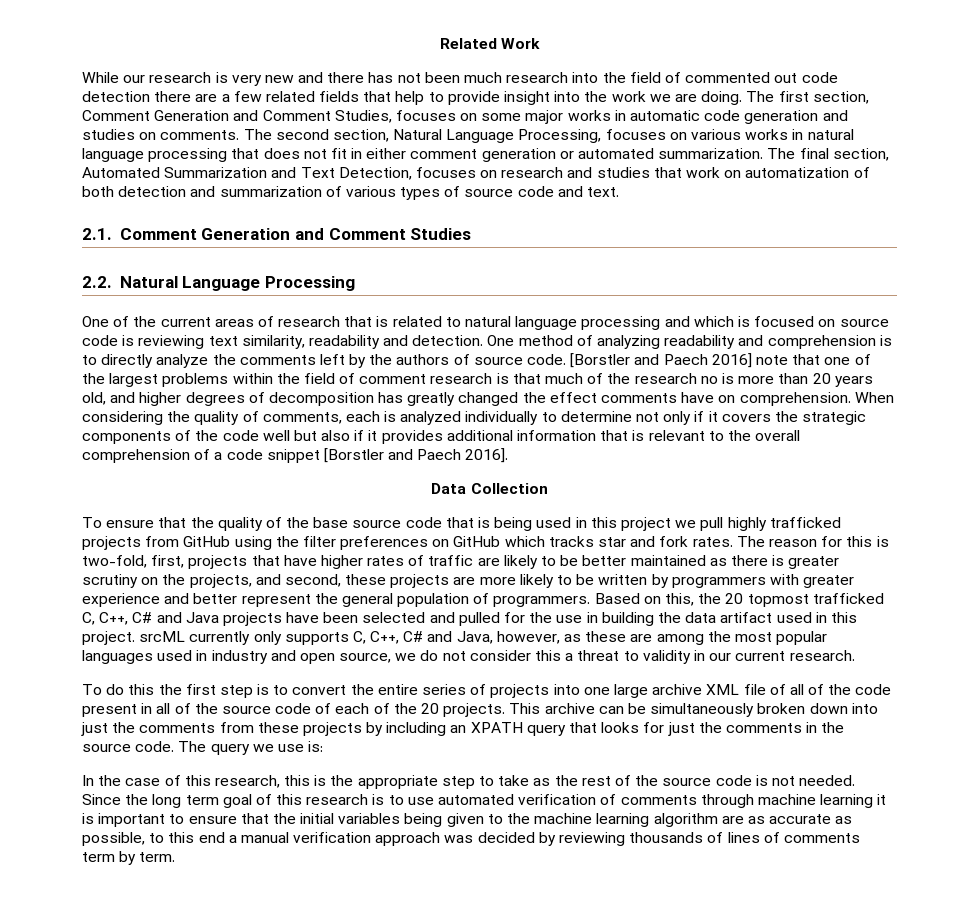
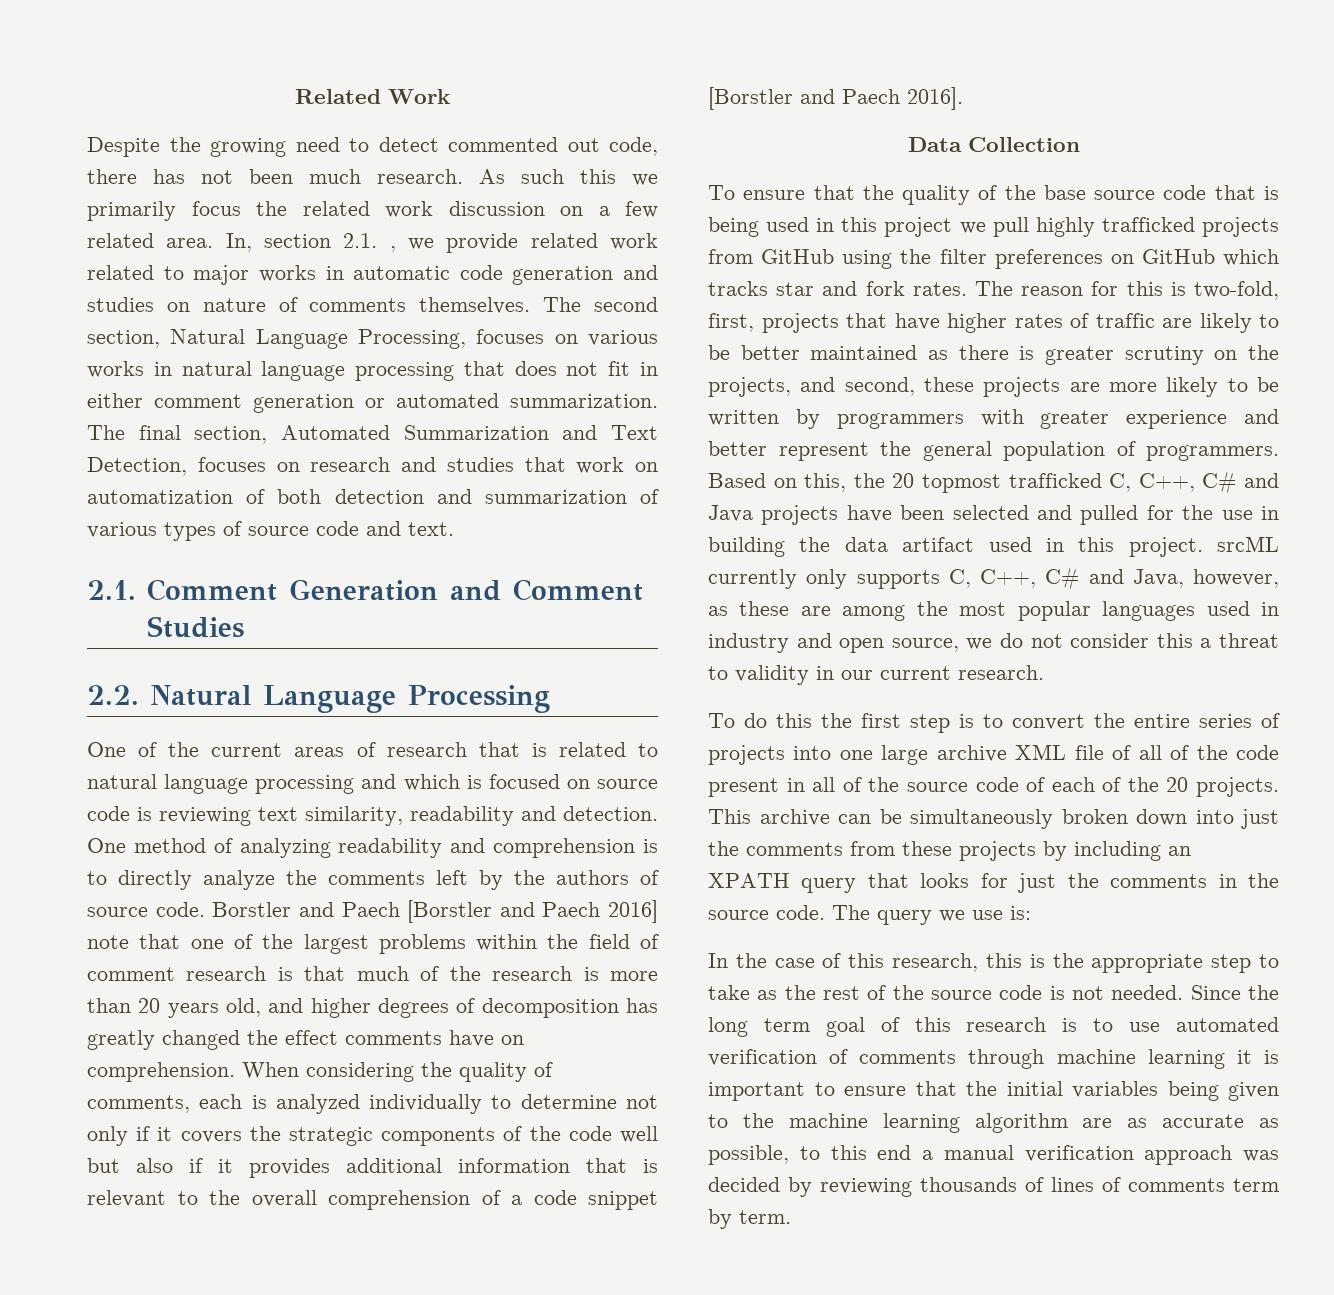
[82,72,324,86] While our research is very new and -> [87,137,658,157] Despite the growing need to detect commented out code,
[506,72,838,83] [82,91,869,105] [82,110,522,123] research into the field of commented out code detection there are a few related fields that help to provide insight into the work we are doing. The first section, Comment Generation and Comment Studies, focuses on some -> [377,169,658,186] [87,201,658,221] [87,233,658,253] [87,265,184,280] research. As such this we primarily focus the related work discussion on a few related area. In, section 2.1. , we provide related work related to
[160,130,240,140] comments. -> [202,297,531,314] nature of comments themselves.
(567, 359) none -> [212,902,400,917] Borstler and Paech
[700,376,718,384] no -> (573, 973) none

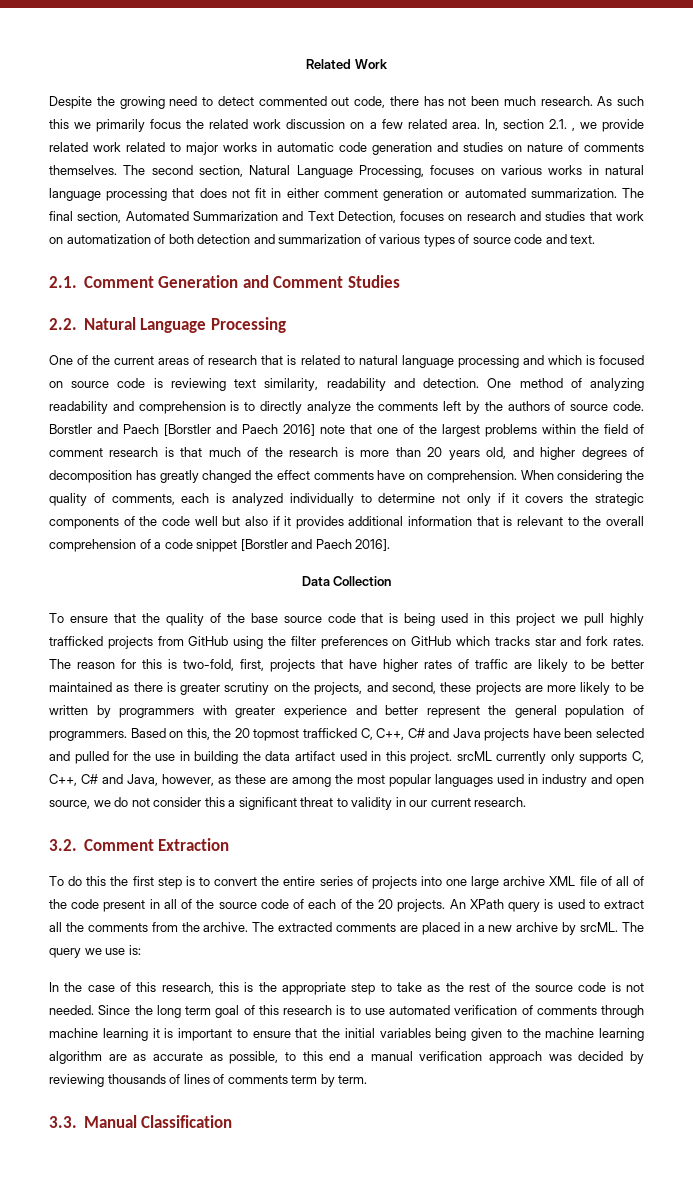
(1212, 643) none -> [238,797,297,810] significant
(1044, 672) none -> [49,838,230,851] // 3.2. Comment Extraction
[708,809,1279,829] [708,841,1191,861] [708,873,1279,893] [708,905,825,920] This archive can be simultaneously broken down into just the comments from these projects by including an XPATH query that looks for just the comments in the source code. -> [449,899,644,912] [49,922,619,935] An XPath query is used to extract all the comments from the archive. The extracted comments are placed in a new archive by srcML.
(791, 1217) none -> [49,1115,233,1128] // 3.3. Manual Classification

